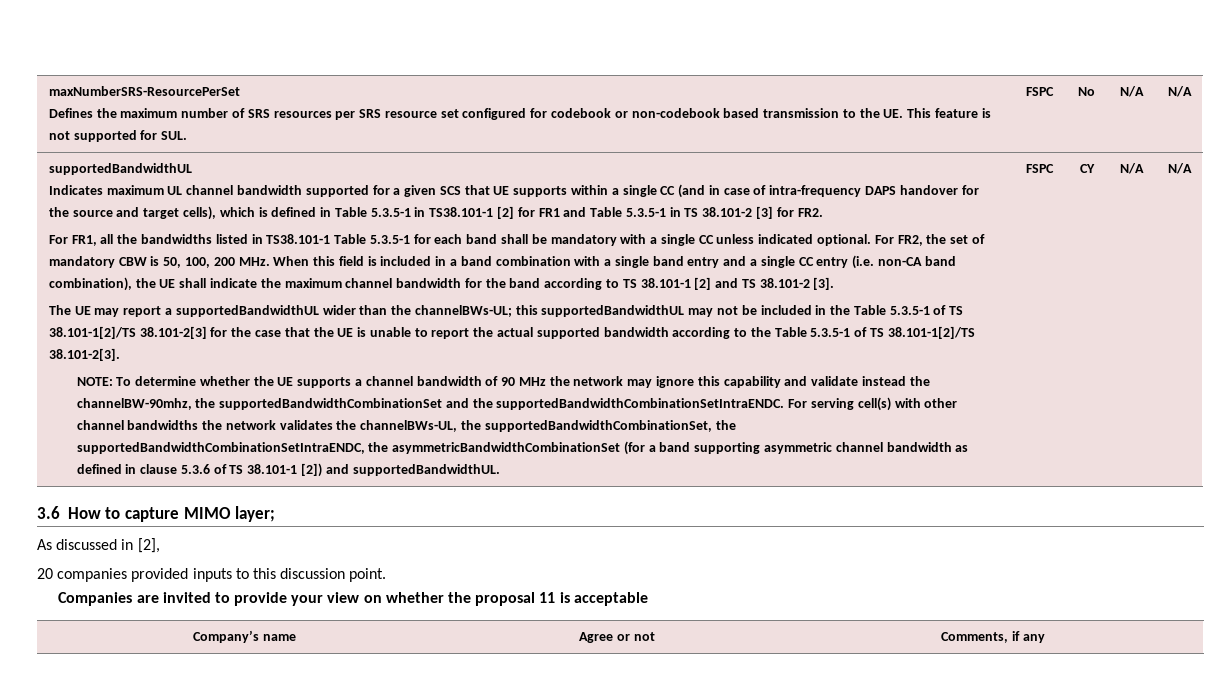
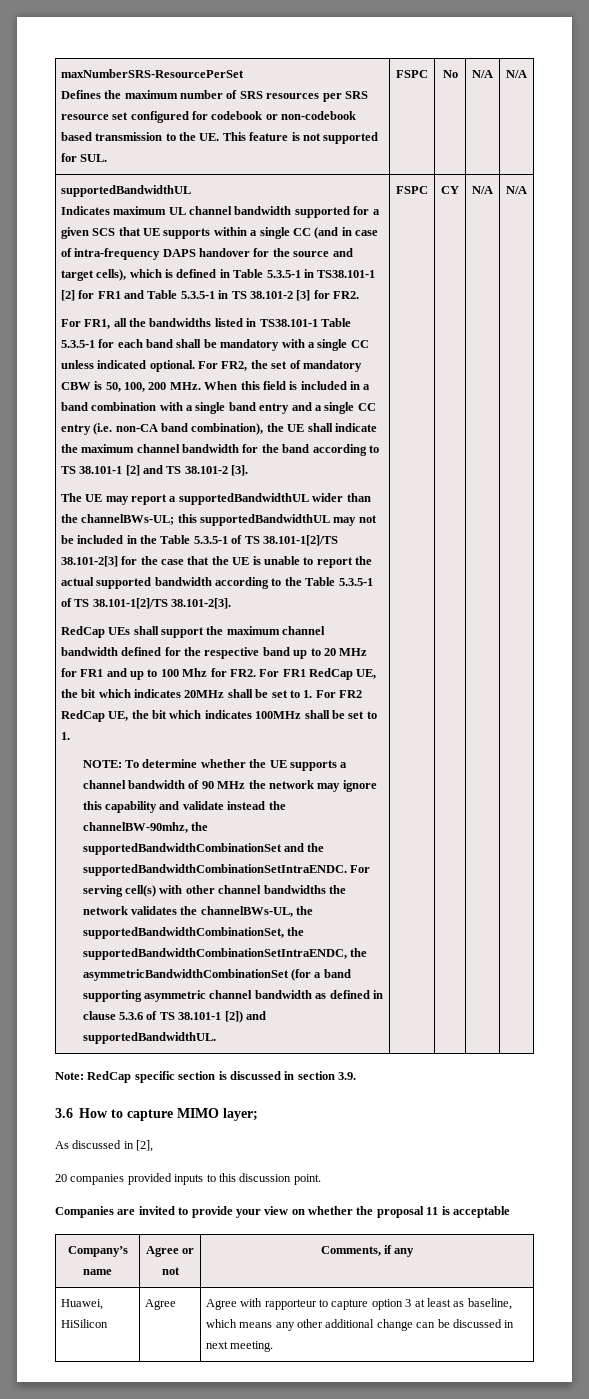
(120, 354) none -> [60,626,326,638] [60,647,368,659] [60,668,377,680] [60,689,363,698] [60,710,377,722] [60,732,70,740] // RedCap UEs shall support the maximum channel bandwidth defined for the respective band up to 20 MHz for FR1 and up to 100 Mhz for FR2. For FR1 RedCap UE, the bit which indicates 20MHz shall be set to 1. For FR2 RedCap UE, the bit which indicates 100MHz shall be set to 1.
(1192, 168) none -> [55,1071,356,1083] // Note: RedCap specific section is discussed in section 3.9.
(1045, 638) none -> [60,1299,103,1310] [60,1319,108,1328] [144,1299,176,1310] [205,1298,512,1310] [205,1319,515,1331] [205,1341,274,1352] // Huawei, HiSilicon | Agree | Agree with rapporteur to capture option 3 at least as baseline, which means any other additional change can be discussed in next meeting.

